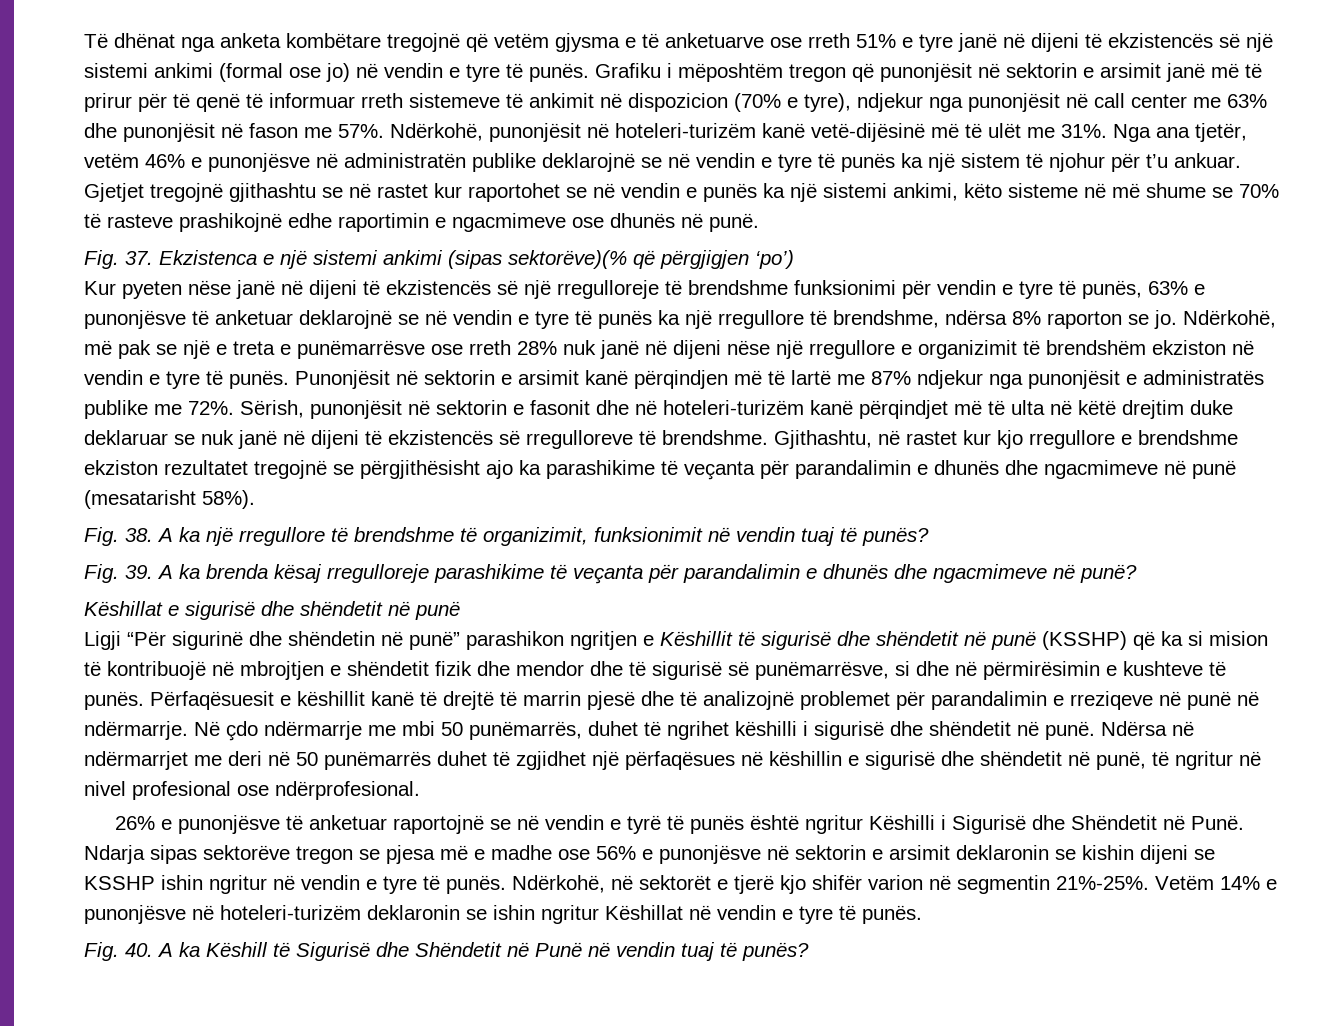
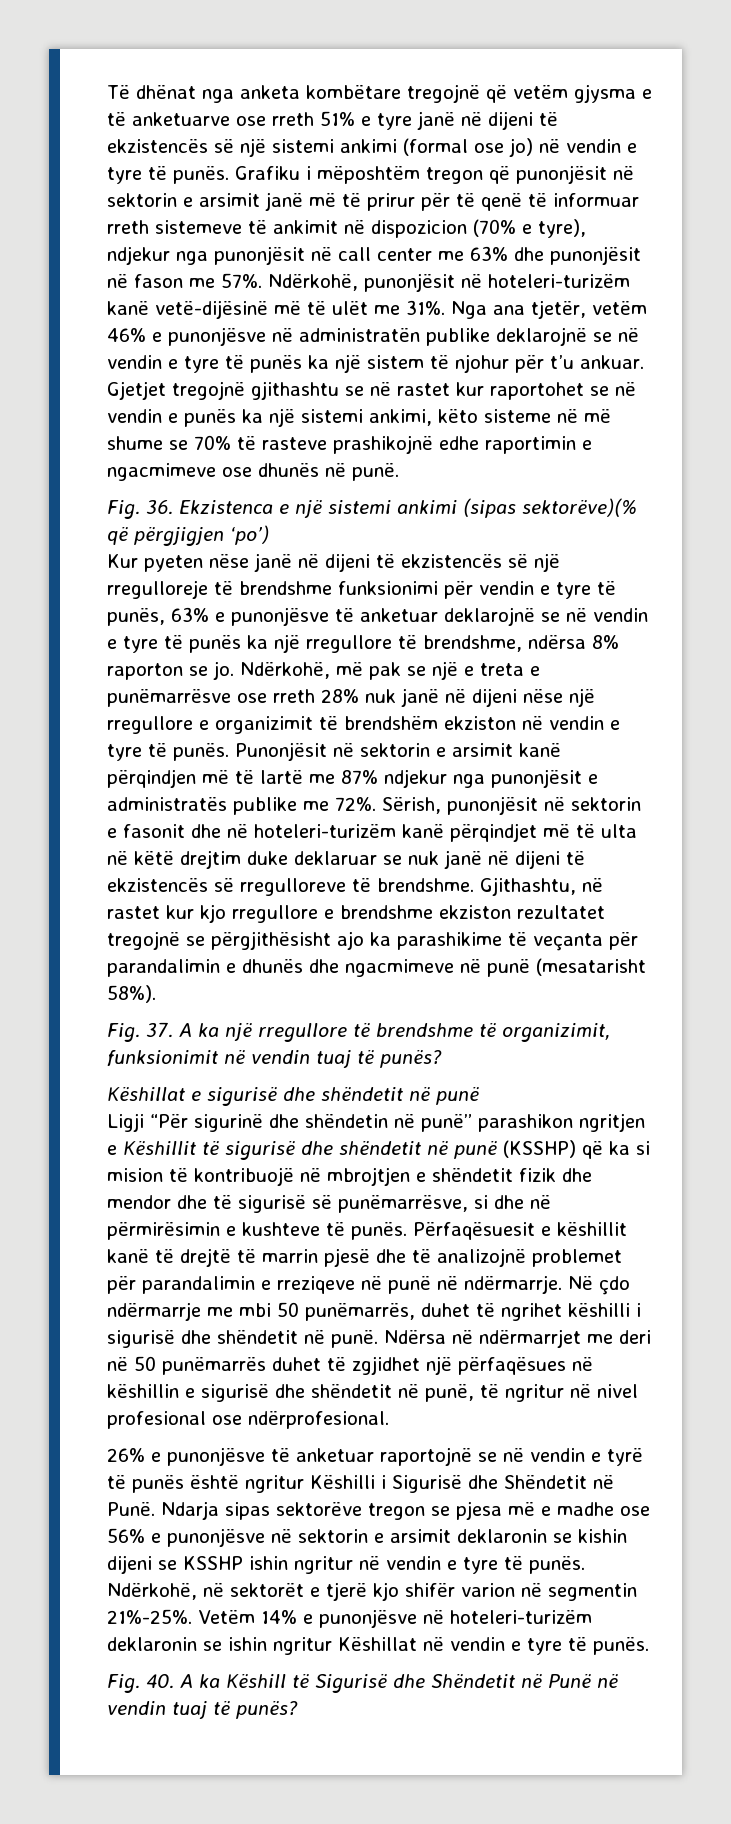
[125,251,153,265] 37. -> [146,500,173,515] 36.
[125,528,153,542] 38. -> [146,1022,173,1038] 37.
[84,564,1137,584] // Fig. 39. A ka brenda kësaj rregulloreje parashikime të veçanta për parandalimin e dhunës dhe ngacmimeve në punë? -> (442, 1059) none

